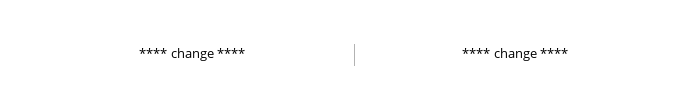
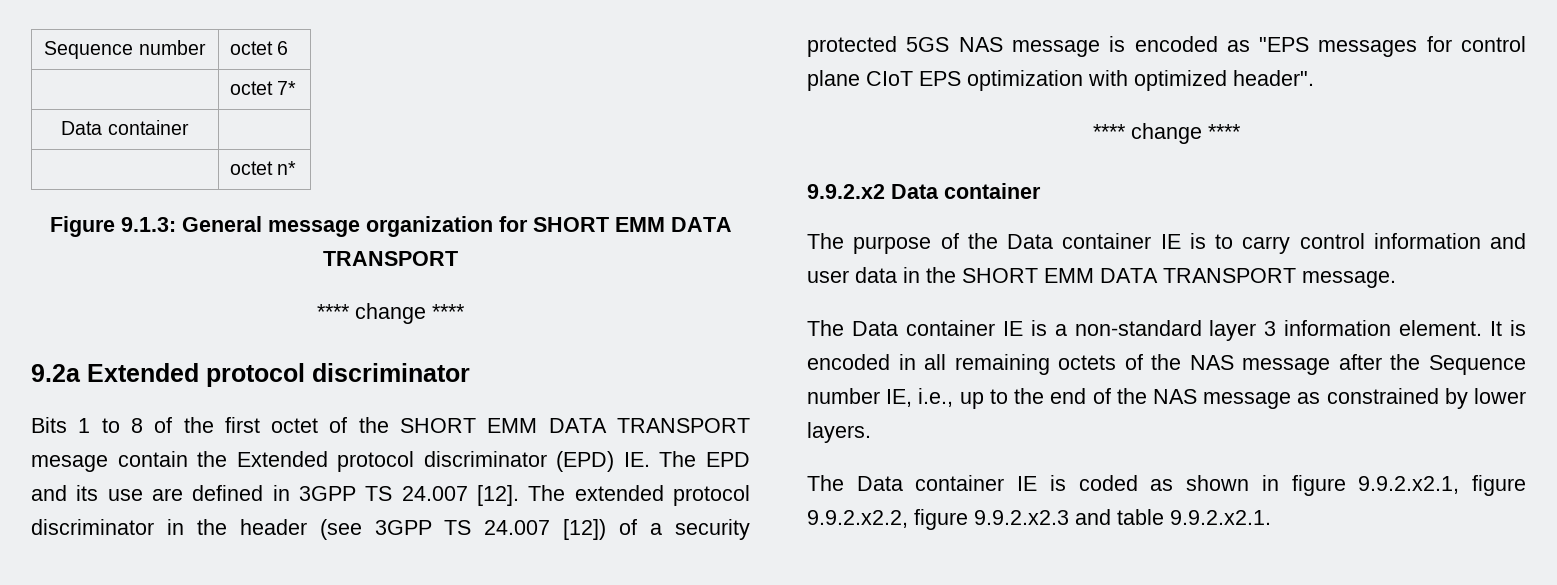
[139,48,245,61] [462,48,568,61] **** change **** // **** change **** -> [44,40,206,59] [229,41,289,55] [229,81,297,95] [61,120,189,135] [229,161,297,175] [49,216,732,237] [323,251,458,266] [317,303,465,324] [31,363,470,387] [31,417,750,433] [31,451,750,472] [31,485,750,506] [31,519,750,540] [807,36,1526,57] [807,70,1314,91] [1093,123,1241,144] [807,183,1041,199] [807,233,1526,254] [807,267,1396,288] [807,320,1526,341] [807,354,1526,375] [807,388,1526,409] [807,422,871,443] [807,475,1526,496] [807,509,1271,530] Sequence number | octet 6 // | octet 7* // Data container | // | octet n* // Figure 9.1.3: General message organization for SHORT EMM DATA TRANSPORT // **** change **** // 9.2a Extended protocol discriminator // Bits 1 to 8 of the first octet of the SHORT EMM DATA TRANSPORT mesage contain the Extended protocol discriminator (EPD) IE. The EPD and its use are defined in 3GPP TS 24.007 [12]. The extended protocol discriminator in the header (see 3GPP TS 24.007 [12]) of a security protected 5GS NAS message is encoded as "EPS messages for control plane CIoT EPS optimization with optimized header". // **** change **** // 9.9.2.x2 Data container // The purpose of the Data container IE is to carry control information and user data in the SHORT EMM DATA TRANSPORT message. // The Data container IE is a non-standard layer 3 information element. It is encoded in all remaining octets of the NAS message after the Sequence number IE, i.e., up to the end of the NAS message as constrained by lower layers. // The Data container IE is coded as shown in figure 9.9.2.x2.1, figure 9.9.2.x2.2, figure 9.9.2.x2.3 and table 9.9.2.x2.1.

